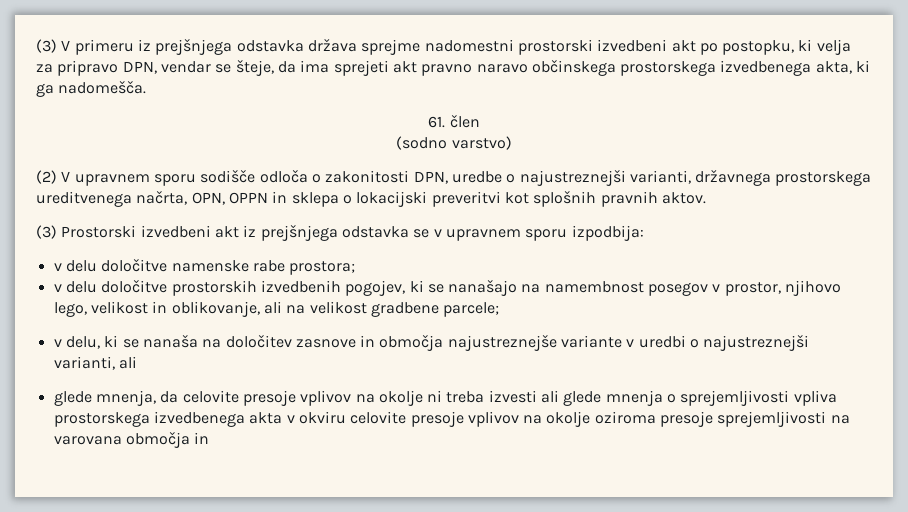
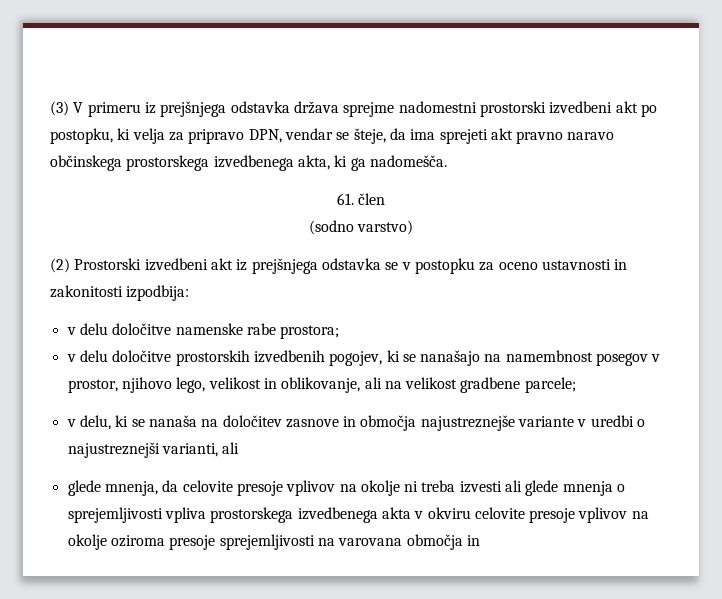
[61,170,872,186] [36,191,706,207] [36,225,57,239] V upravnem sporu sodišče odloča o zakonitosti DPN, uredbe o najustreznejši varianti, državnega prostorskega ureditvenega načrta, OPN, OPPN in sklepa o lokacijski preveritvi kot splošnih pravnih aktov. // (3) -> (70, 265) none
[445,229,568,241] upravnem sporu -> [414,258,628,274] [50,285,123,298] postopku za oceno ustavnosti in zakonitosti

